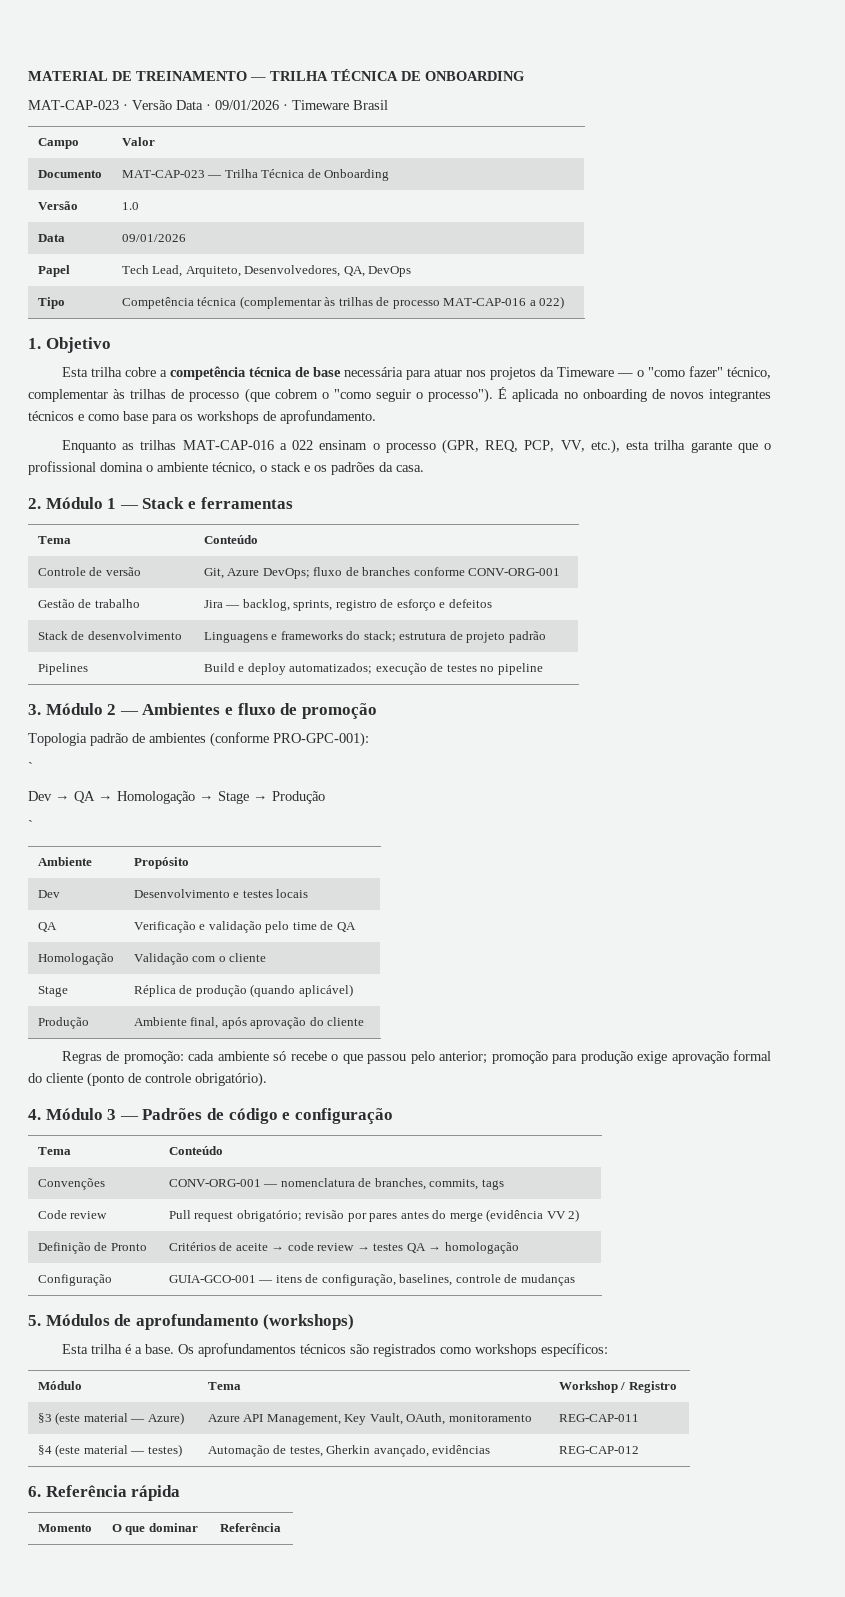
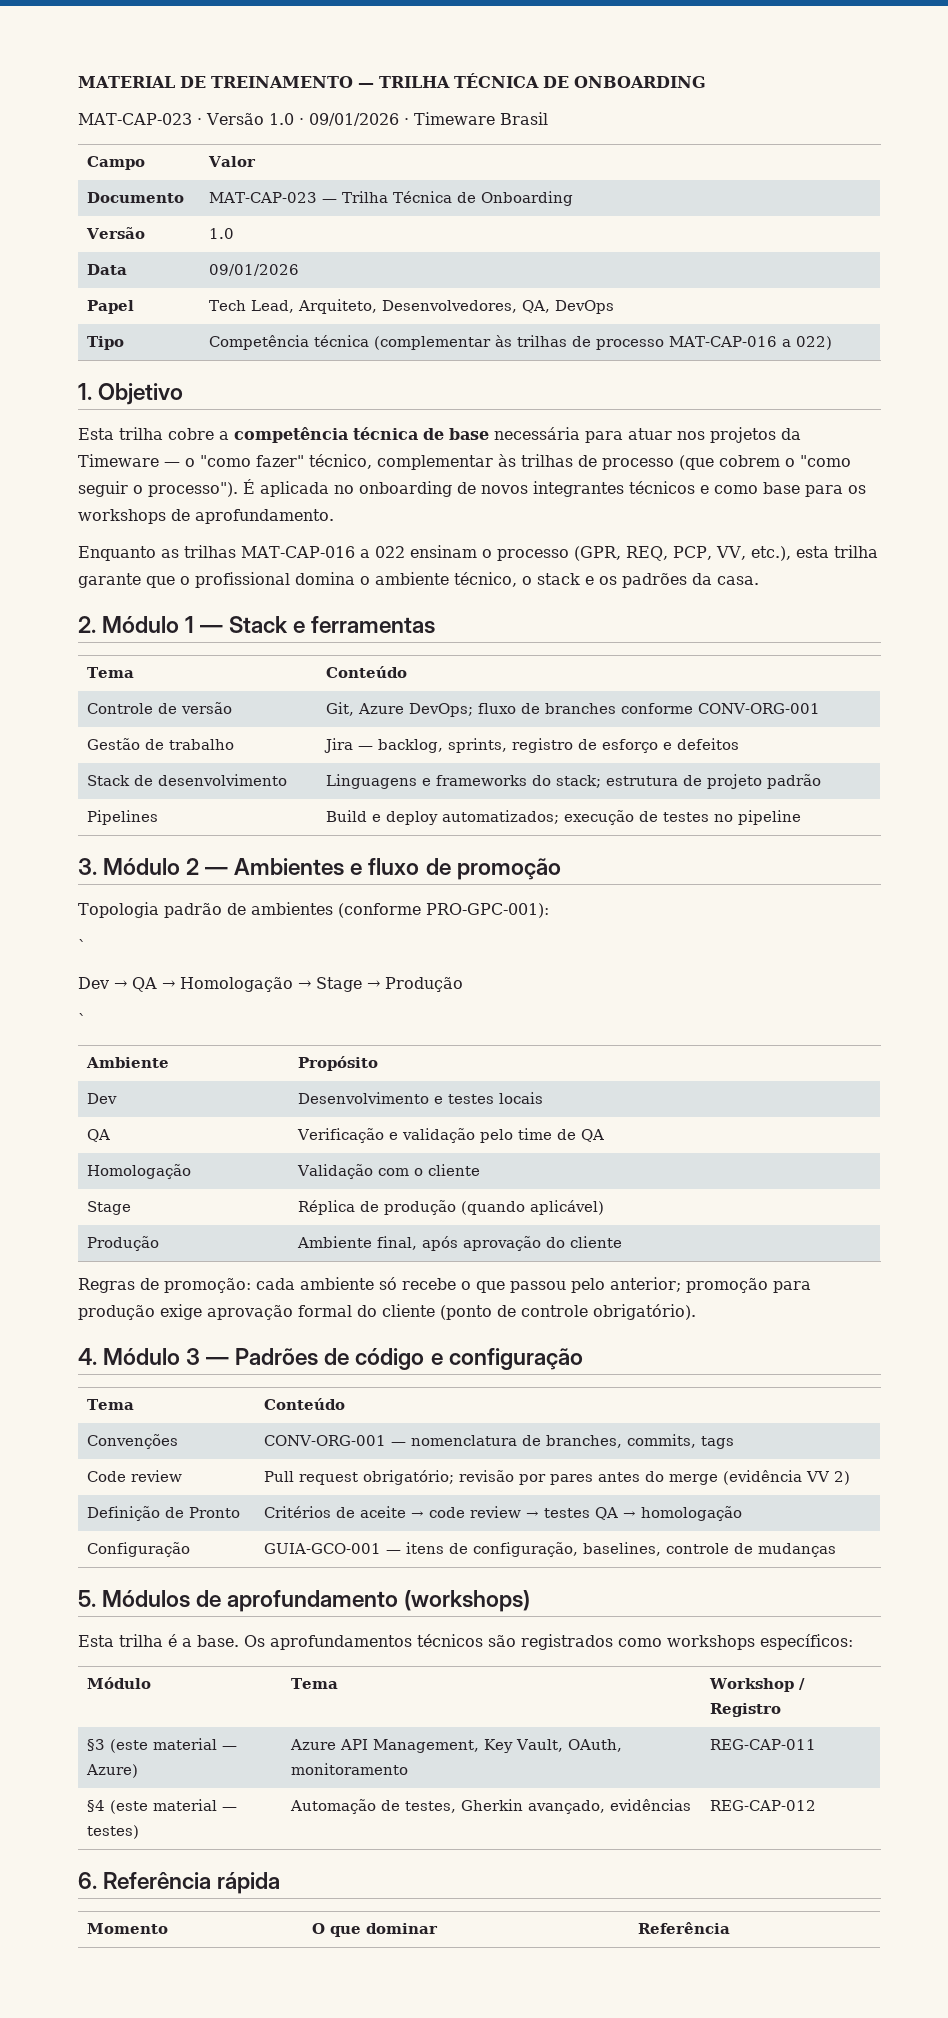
[176,100,203,110] Data -> [268,113,294,125] 1.0

